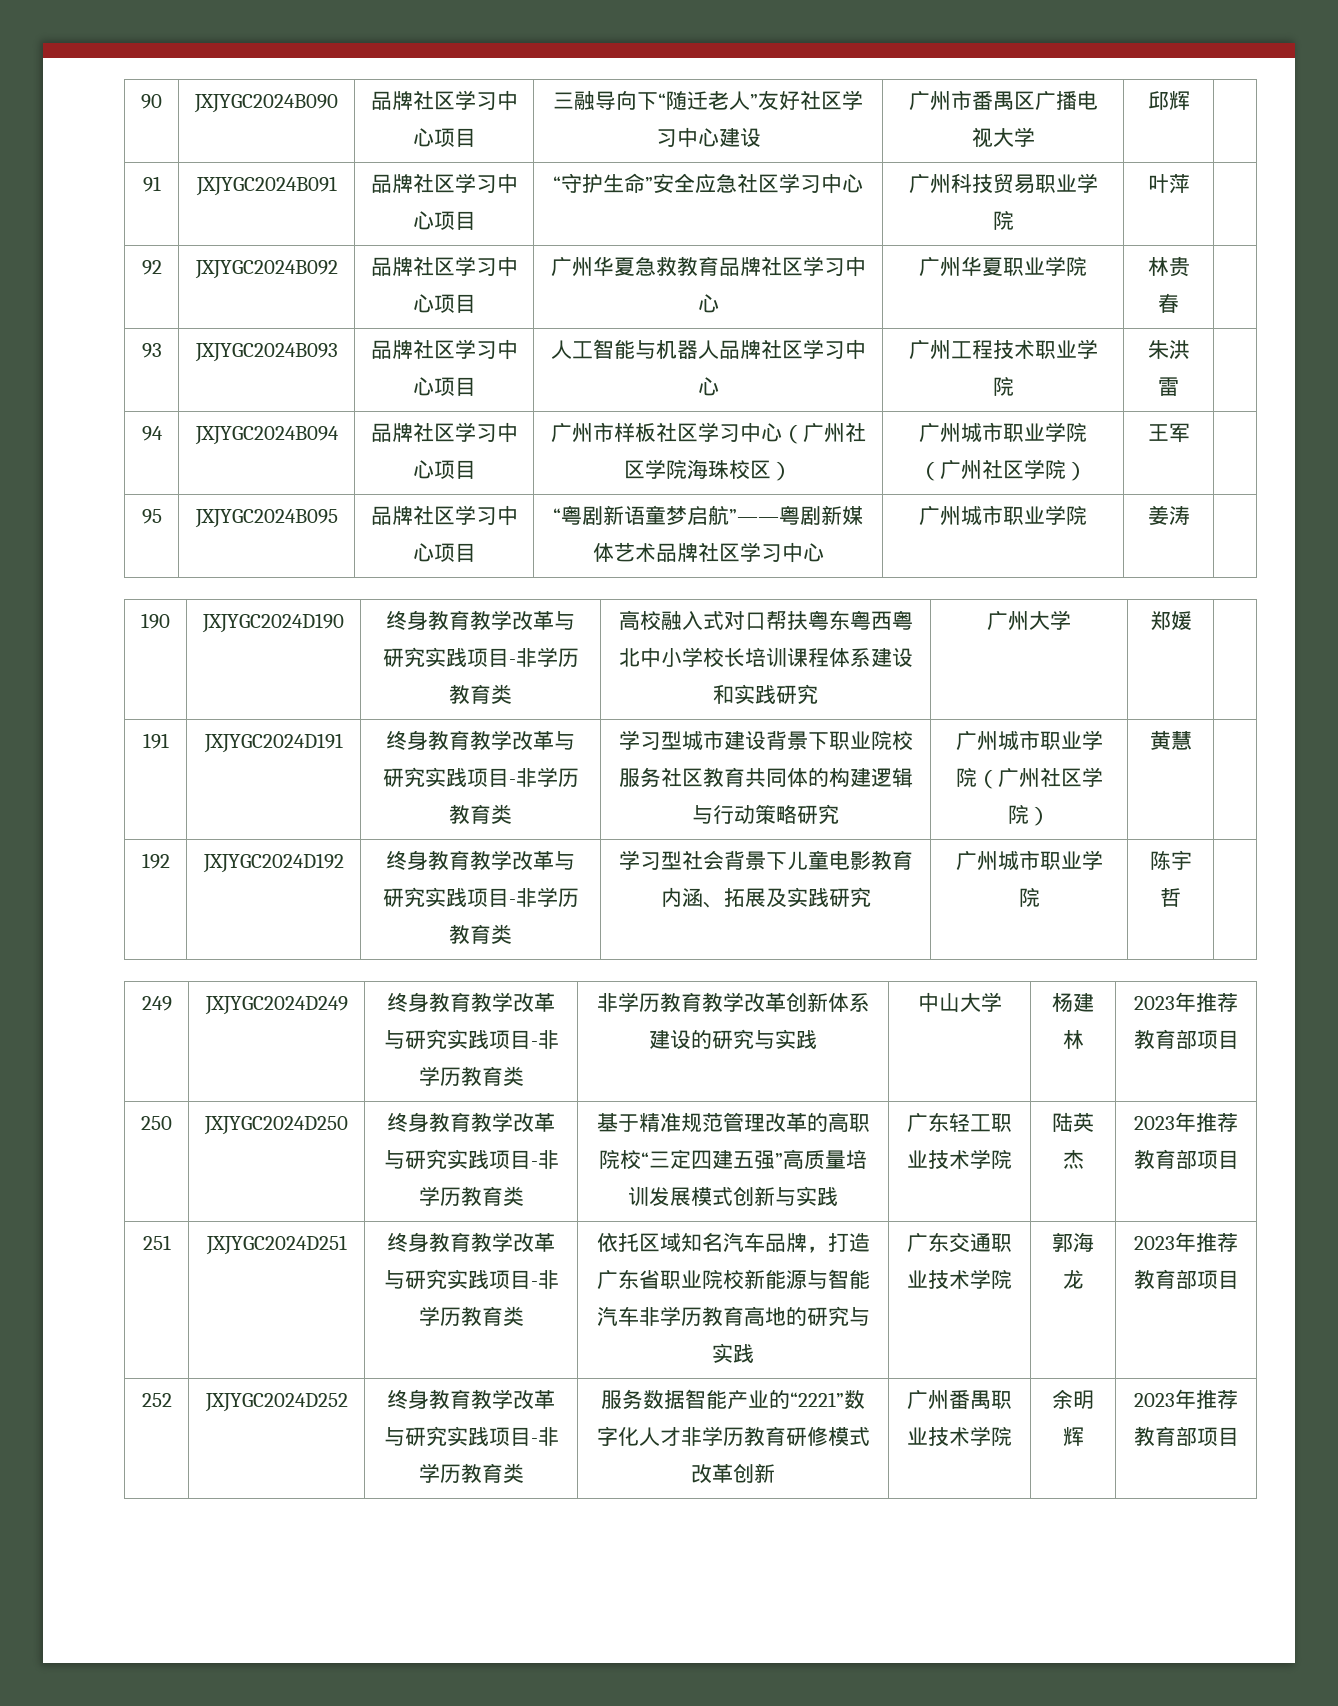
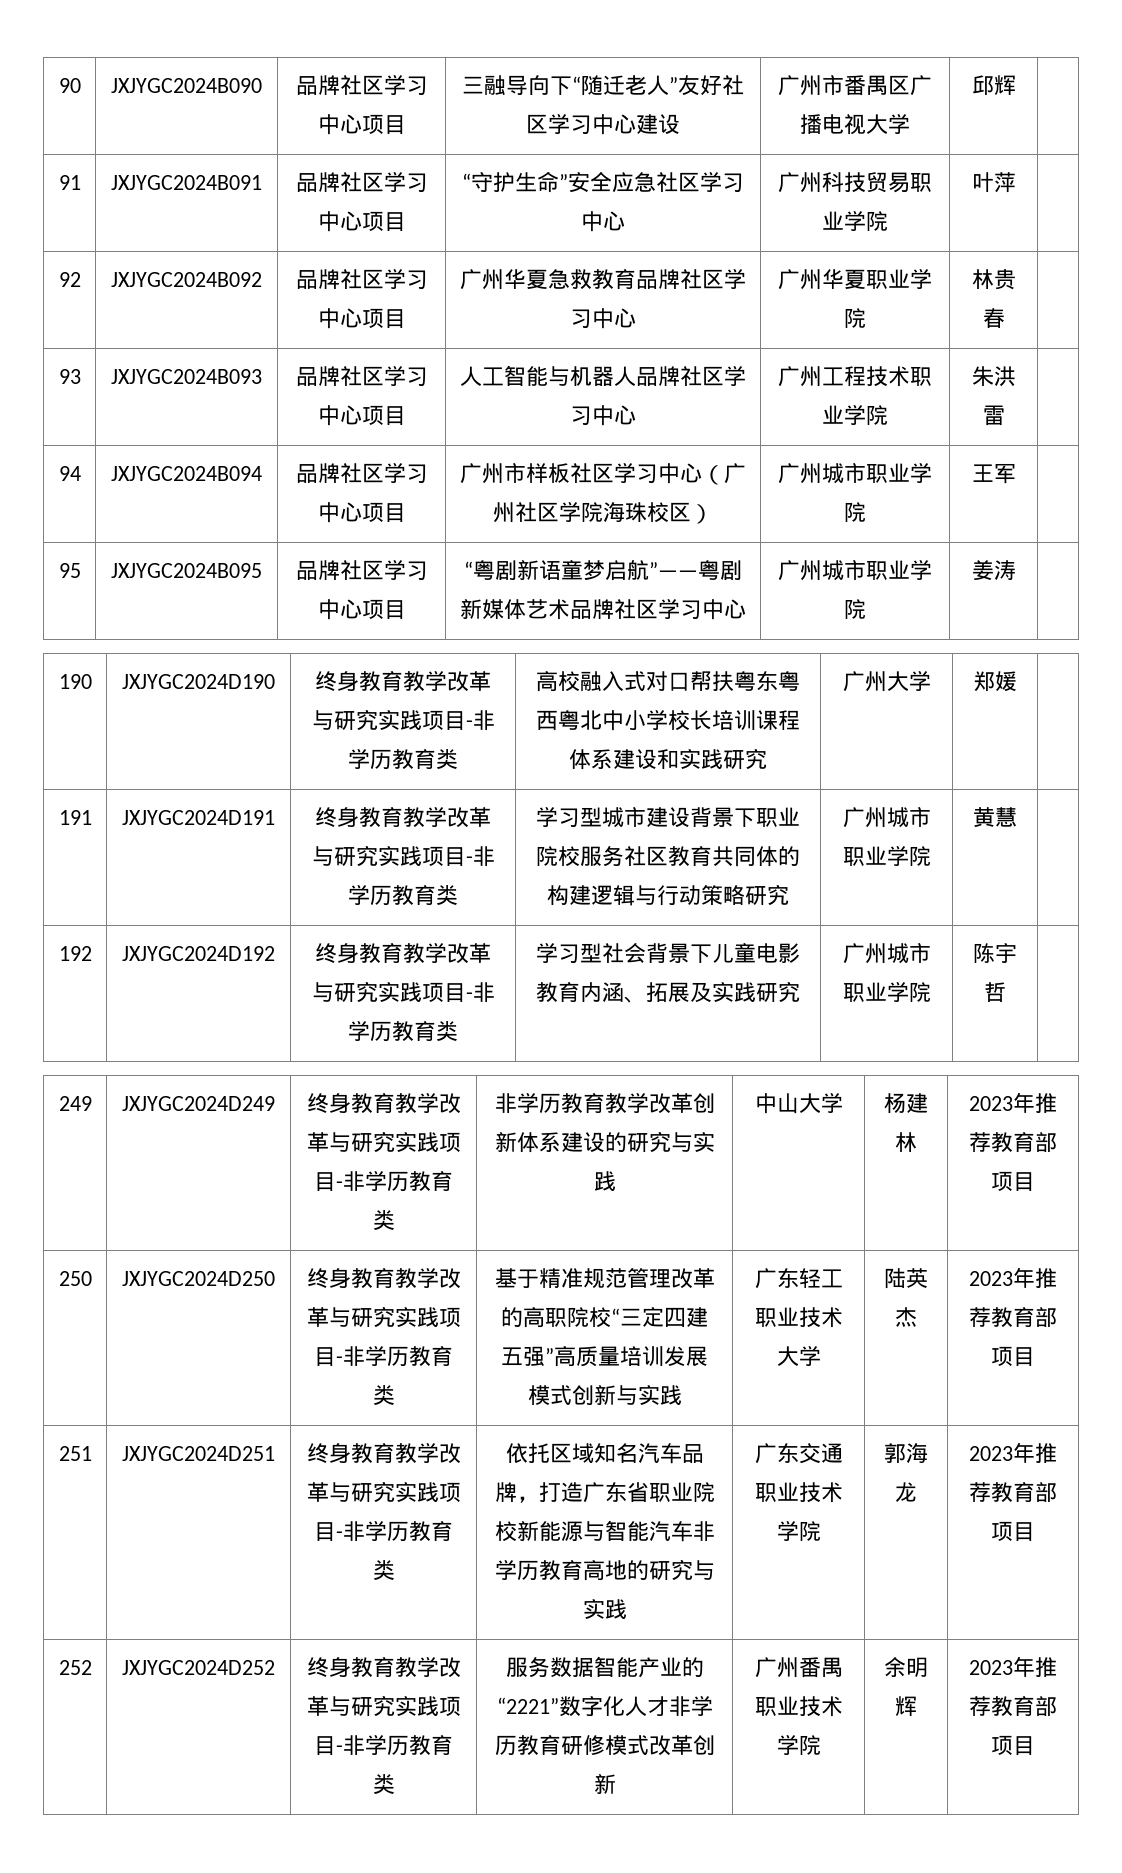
[919,459,1087,481] （广州社区学院） -> (866, 512) none
[976,767,1103,789] [1008,805,1050,826] （广州社区学院） -> (931, 856) none
[970,1149,1012,1169] 学院 -> [776,1346,821,1366] 大学

